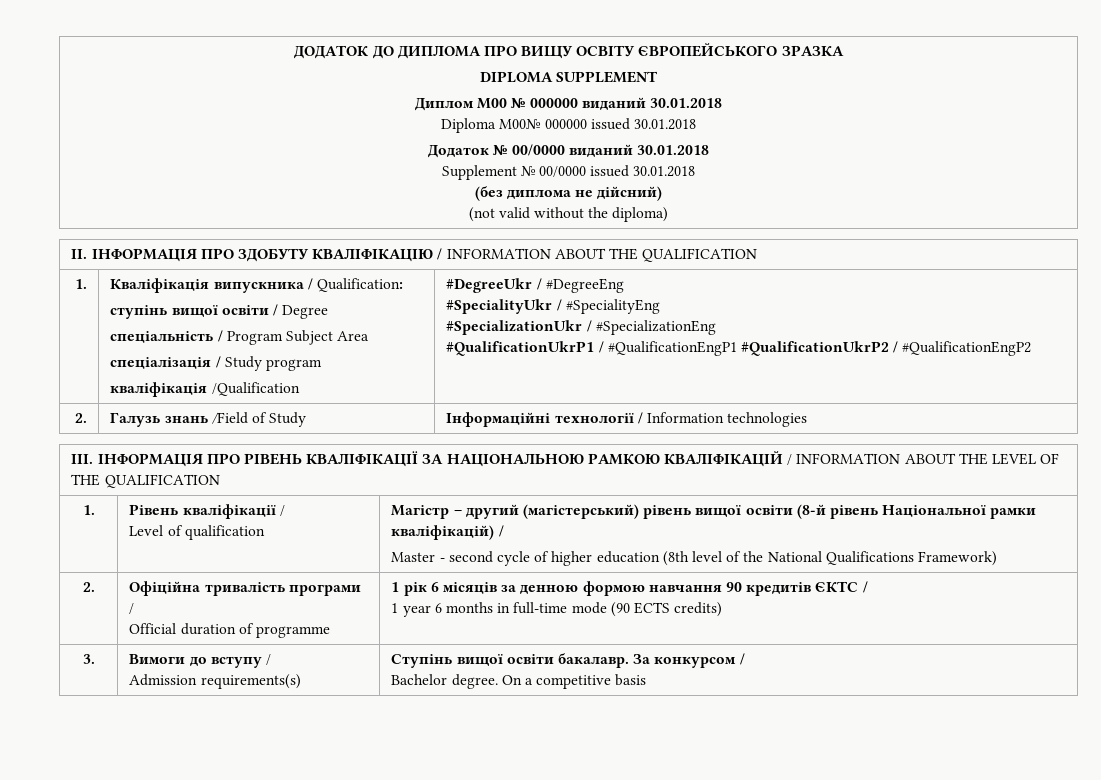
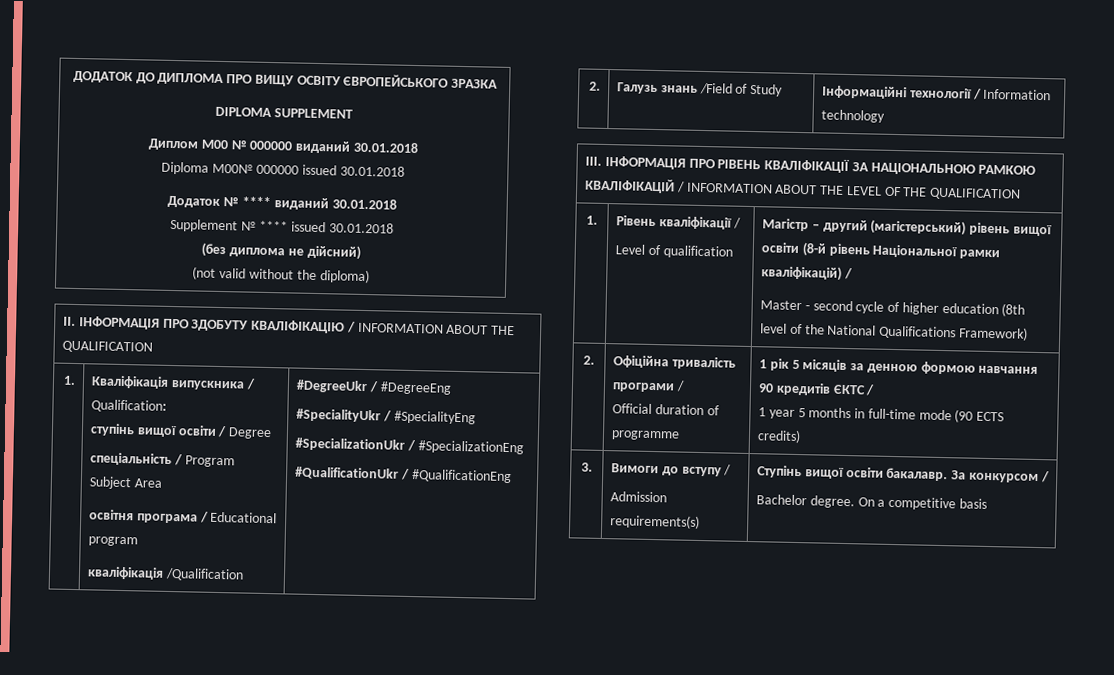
[511,144,565,156] 00/0000 -> [242,196,271,208] ****
[539,166,586,177] 00/0000 -> [259,220,288,232] ****
[110,356,262,371] спеціалізація / Study -> [89,509,278,524] освітня програма / Educational
[446,341,1032,356] #QualificationUkrP1 / #QualificationEngP1 #QualificationUkrP2 / #QualificationEngP2 -> [295,466,512,484] #QualificationUkr / #QualificationEng
[727,412,808,427] technologies -> [821,109,886,123] technology
[430,582,439,592] 6 -> [791,359,800,370] 5
[434,603,442,613] 6 -> [797,408,806,418] 5

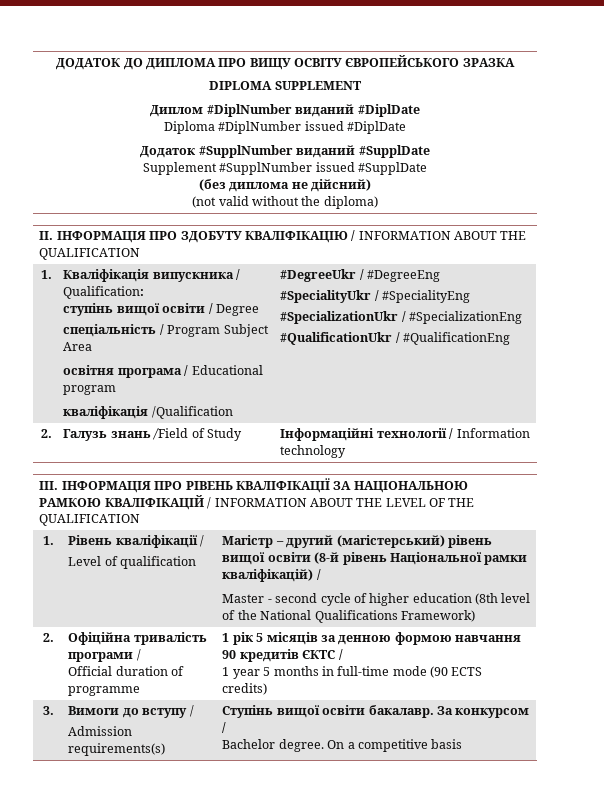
[200,139,419,154] [161,161,405,177] [167,195,397,211] [170,218,394,234] M00 № 000000 виданий 30.01.2018 // Diploma M00№ 000000 issued 30.01.2018 // Додаток № **** виданий 30.01.2018 // Supplement № **** issued 30.01.2018 -> [206,104,420,117] [163,121,407,134] [140,145,430,158] [142,162,428,175] #DiplNumber виданий #DiplDate // Diploma #DiplNumber issued #DiplDate // Додаток #SupplNumber виданий #SupplDate // Supplement #SupplNumber issued #SupplDate

